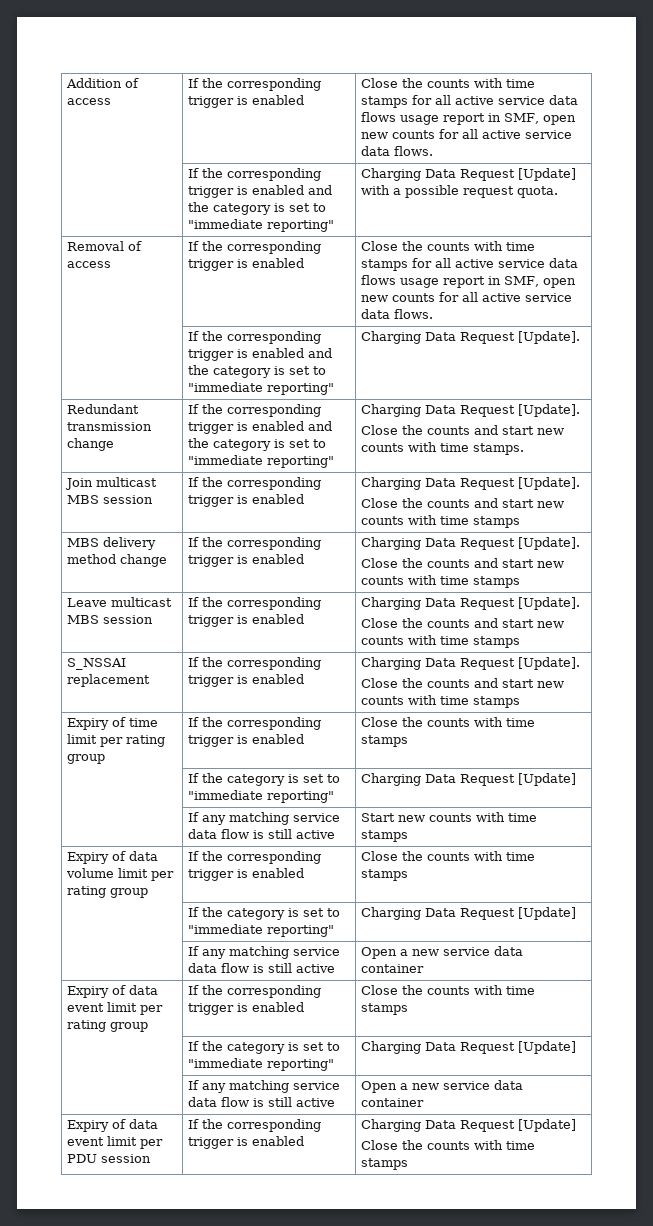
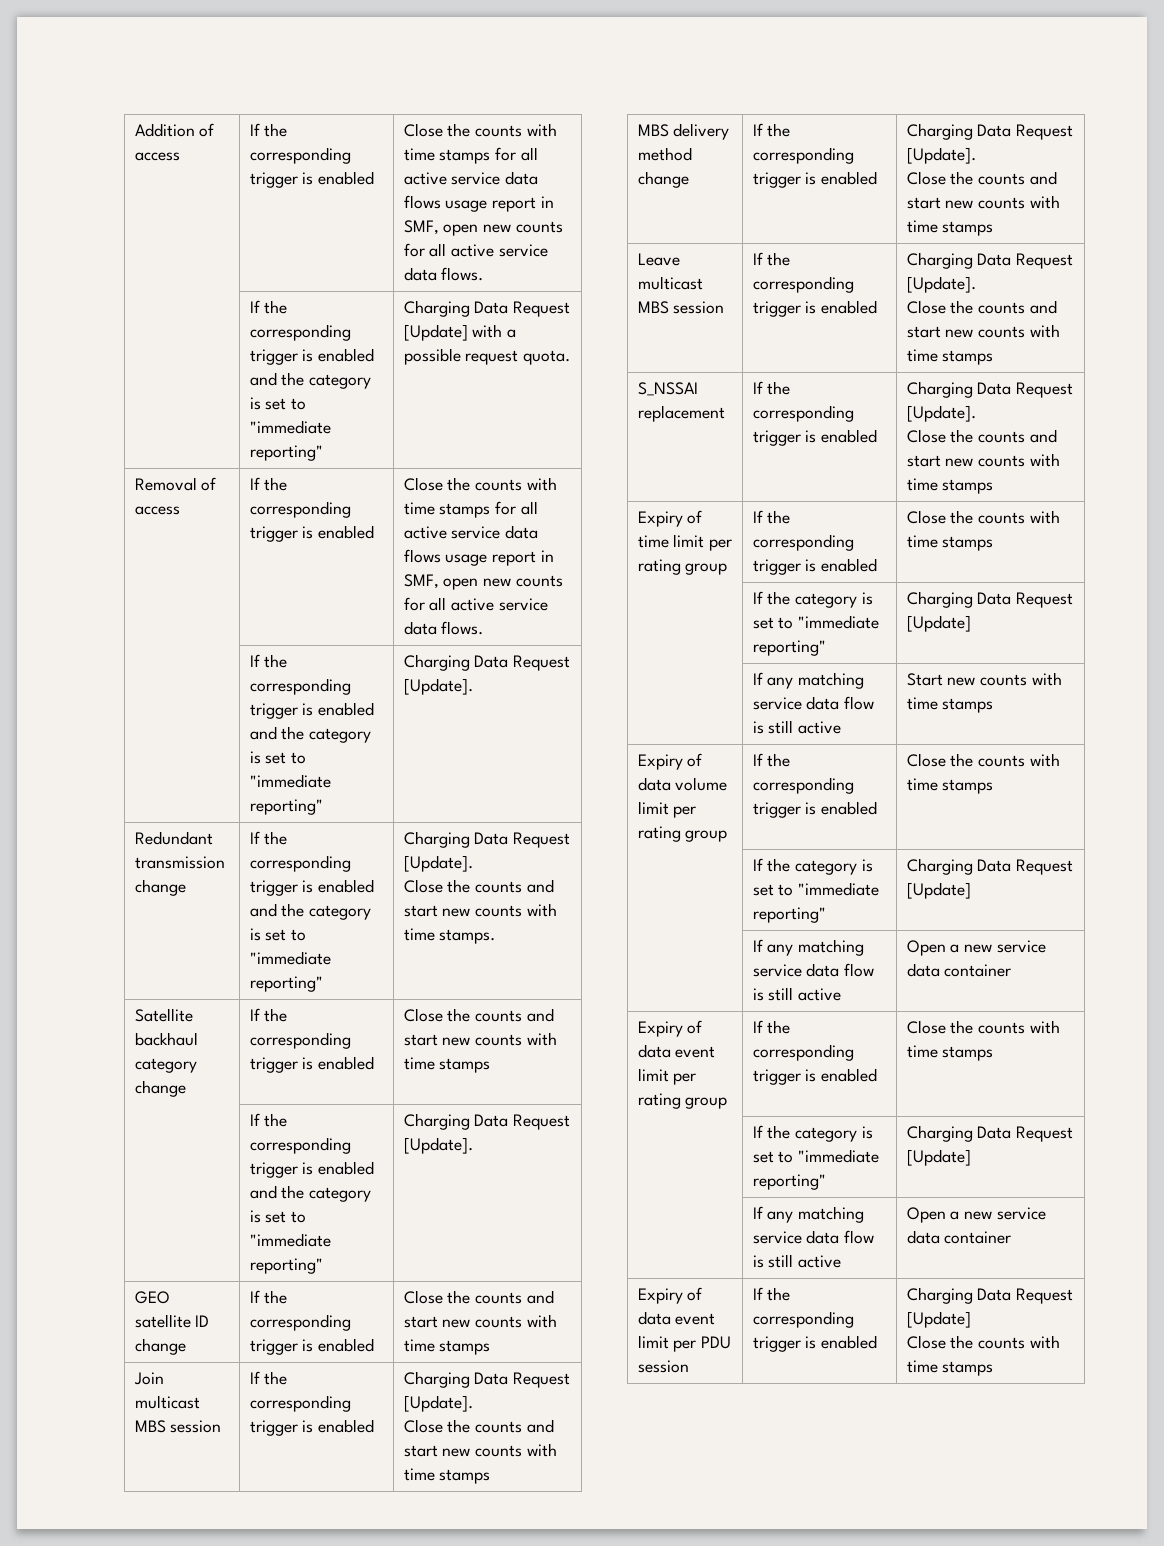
(525, 449) none -> [134,1008,193,1022] [134,1032,198,1046] [134,1058,197,1073] [134,1080,186,1097] [249,1008,288,1022] [249,1032,351,1049] [249,1056,375,1073] [403,1008,554,1022] [403,1032,557,1046] [403,1057,491,1073] [249,1113,288,1127] [249,1137,351,1154] [249,1161,375,1178] [249,1185,372,1202] [249,1210,307,1223] [249,1233,331,1247] [249,1258,323,1274] [403,1113,571,1130] [403,1137,473,1154] [134,1291,170,1304] [134,1314,210,1328] [134,1338,186,1355] [249,1290,288,1304] [249,1314,351,1331] [249,1338,375,1355] [403,1290,554,1304] [403,1314,557,1328] [403,1339,491,1355] // Satellite backhaul category change | If the corresponding trigger is enabled | Close the counts and start new counts with time stamps // | If the corresponding trigger is enabled and the category is set to "immediate reporting" | Charging Data Request [Update]. // GEO satellite ID change | If the corresponding trigger is enabled | Close the counts and start new counts with time stamps

